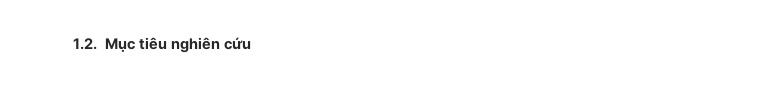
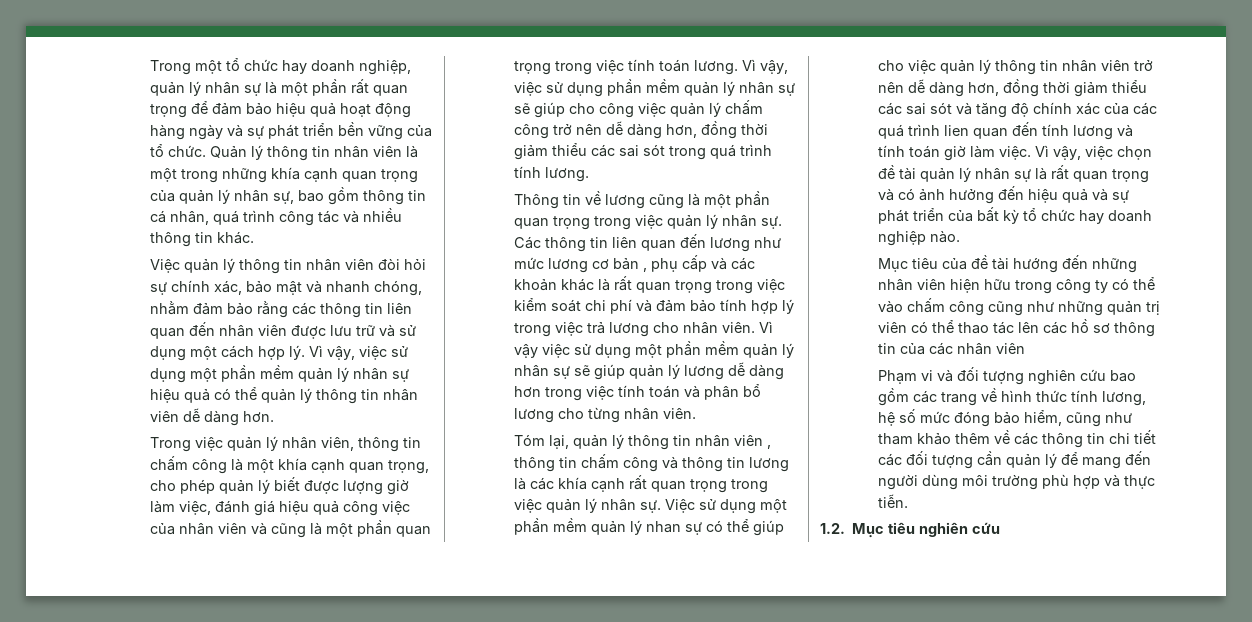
(73, 44) none -> [149,58,411,75] [149,79,408,96] [149,101,411,118] [149,122,432,140] [149,144,418,161] [149,167,418,183] [149,187,426,205] [149,208,402,226] [149,231,254,247] [149,258,426,274] [149,280,422,296] [149,301,412,318] [149,322,416,339] [149,345,408,361] [149,365,409,383] [149,387,418,404] [149,408,274,426] [149,436,421,452] [149,456,429,474] [149,477,409,495] [149,500,410,516] [149,520,431,538] [513,59,788,75] [513,79,795,97] [513,100,763,118] [513,121,768,139] [513,143,772,160] [513,166,589,182] [513,191,770,209] [513,214,782,230] [513,234,781,252] [513,255,755,273] [513,276,785,294] [513,298,794,314] [513,321,773,337] [513,341,794,359] [513,362,784,380] [513,384,761,401] [513,407,696,423] [513,434,771,450] [513,454,789,472] [513,475,768,493] [513,498,787,514] [513,518,784,536] [877,59,1153,75] [877,79,1147,97] [877,102,1157,118] [877,122,1133,140] [877,145,1152,161] [877,165,1149,183] [877,186,1129,204] [877,207,1152,224] [877,230,960,246] [877,255,1137,273] [877,277,1155,294] [877,298,1160,316] [877,319,1155,337] [877,342,1025,355] [877,367,1136,385] [877,388,1146,406] [877,409,1132,427] [877,430,1156,448] [877,451,1151,469] [877,474,1155,490] [877,494,908,508] Trong một tổ chức hay doanh nghiệp, quản lý nhân sự là một phần rất quan trọng để đảm bảo hiệu quả hoạt động hàng ngày và sự phát triển bền vững của tổ chức. Quản lý thông tin nhân viên là một trong những khía cạnh quan trọng của quản lý nhân sự, bao gồm thông tin cá nhân, quá trình công tác và nhiều thông tin khác. // Việc quản lý thông tin nhân viên đòi hỏi sự chính xác, bảo mật và nhanh chóng, nhằm đảm bảo rằng các thông tin liên quan đến nhân viên được lưu trữ và sử dụng một cách hợp lý. Vì vậy, việc sử dụng một phần mềm quản lý nhân sự hiệu quả có thể quản lý thông tin nhân viên dễ dàng hơn. // Trong việc quản lý nhân viên, thông tin chấm công là một khía cạnh quan trọng, cho phép quản lý biết được lượng giờ làm việc, đánh giá hiệu quả công việc của nhân viên và cũng là một phần quan trọng trong việc tính toán lương. Vì vậy, việc sử dụng phần mềm quản lý nhân sự sẽ giúp cho công việc quản lý chấm công trở nên dễ dàng hơn, đồng thời giảm thiểu các sai sót trong quá trình tính lương. // Thông tin về lương cũng là một phần quan trọng trong việc quản lý nhân sự. Các thông tin liên quan đến lương như mức lương cơ bản , phụ cấp và các khoản khác là rất quan trọng trong việc kiểm soát chi phí và đảm bảo tính hợp lý trong việc trả lương cho nhân viên. Vì vậy việc sử dụng một phần mềm quản lý nhân sự sẽ giúp quản lý lương dễ dàng hơn trong việc tính toán và phân bổ lương cho từng nhân viên. // Tóm lại, quản lý thông tin nhân viên , thông tin chấm công và thông tin lương là các khía cạnh rất quan trọng trong việc quản lý nhân sự. Việc sử dụng một phần mềm quản lý nhan sự có thể giúp cho việc quản lý thông tin nhân viên trở nên dễ dàng hơn, đồng thời giảm thiểu các sai sót và tăng độ chính xác của các quá trình lien quan đến tính lương và tính toán giờ làm việc. Vì vậy, việc chọn đề tài quản lý nhân sự là rất quan trọng và có ảnh hưởng đến hiệu quả và sự phát triển của bất kỳ tổ chức hay doanh nghiệp nào. // Mục tiêu của đề tài hướng đến những nhân viên hiện hữu trong công ty có thể vào chấm công cũng như những quản trị viên có thể thao tác lên các hồ sơ thông tin của các nhân viên // Phạm vi và đối tượng nghiên cứu bao gồm các trang về hình thức tính lương, hệ số mức đóng bảo hiểm, cũng như tham khảo thêm về các thông tin chi tiết các đối tượng cần quản lý để mang đến người dùng môi trường phù hợp và thực tiễn. //

